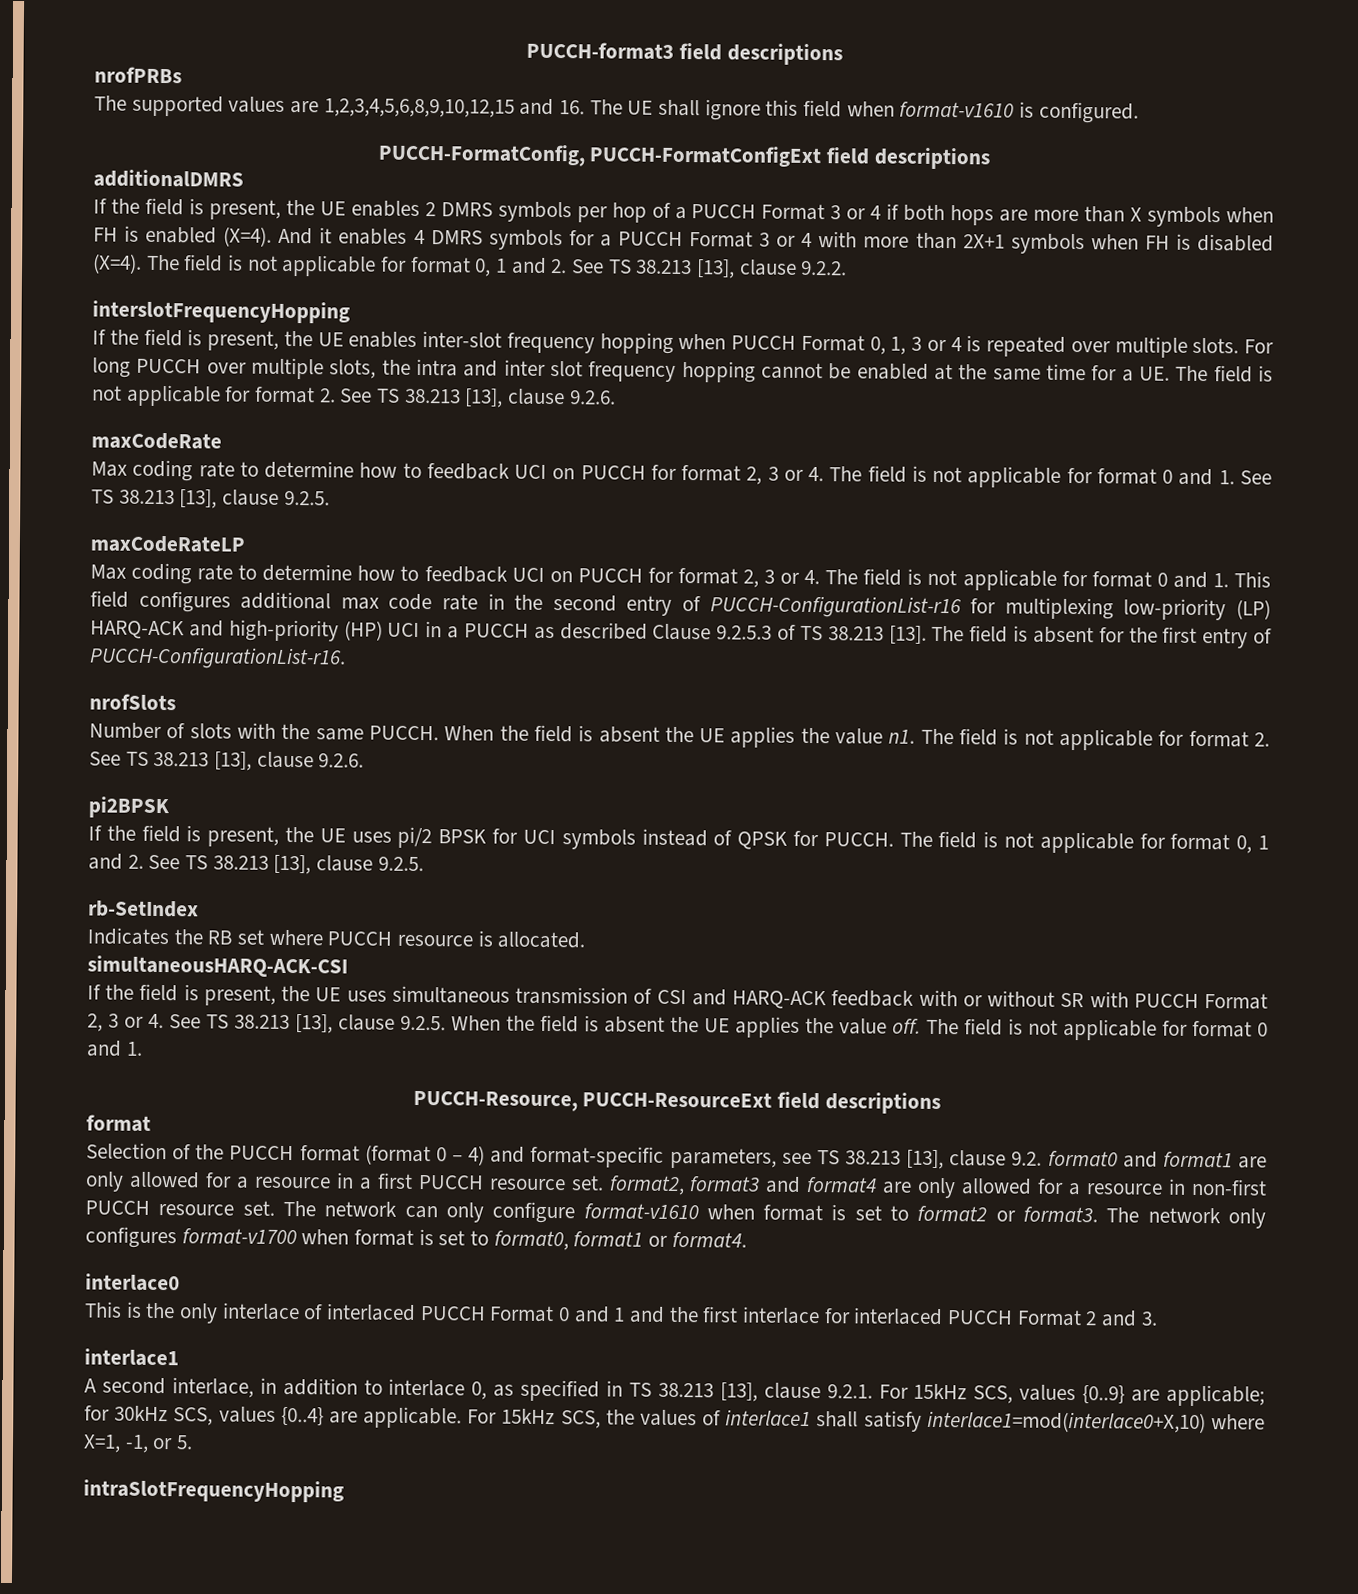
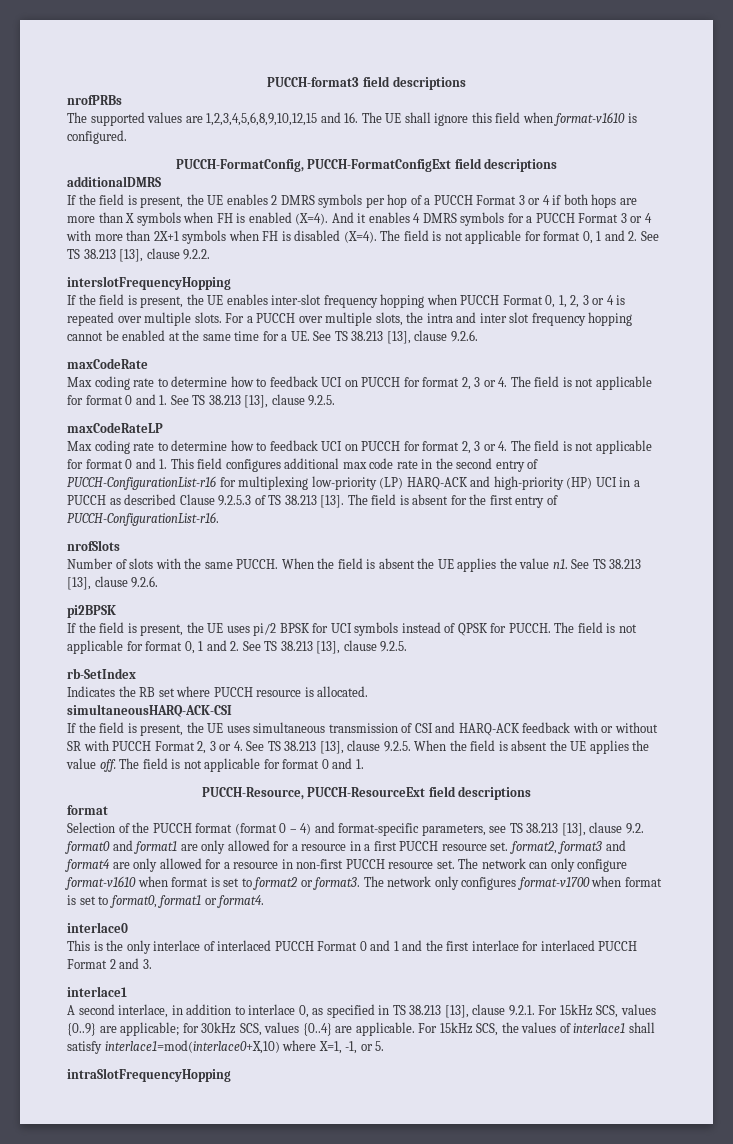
(907, 345) none -> [570,295,580,308] 2,
[92,357,131,378] long -> [246,316,253,323] a
[1175,365,1273,383] [92,384,336,407] The field is not applicable for format 2. -> (310, 336) none
[920,728,1271,751] The field is not applicable for format 2. -> (568, 564) none

